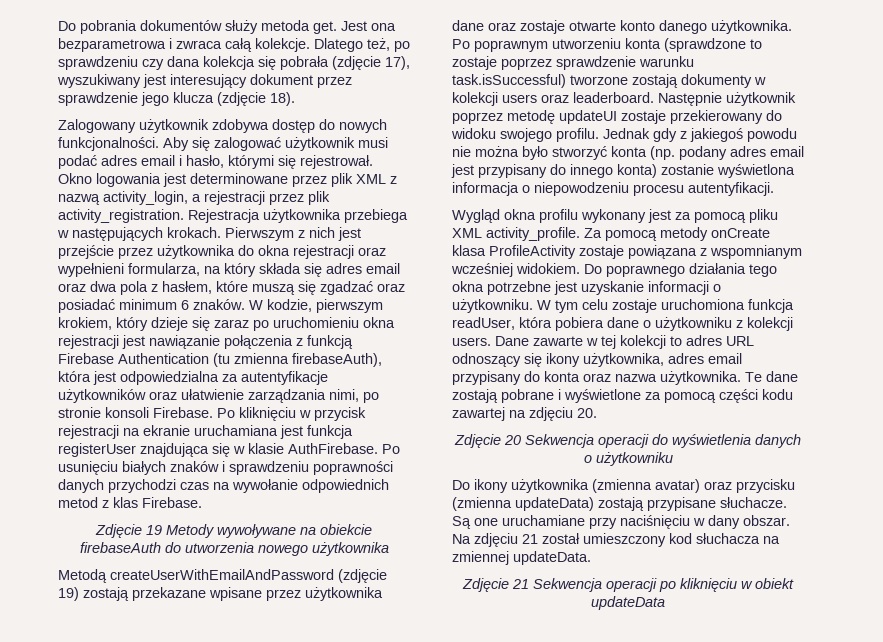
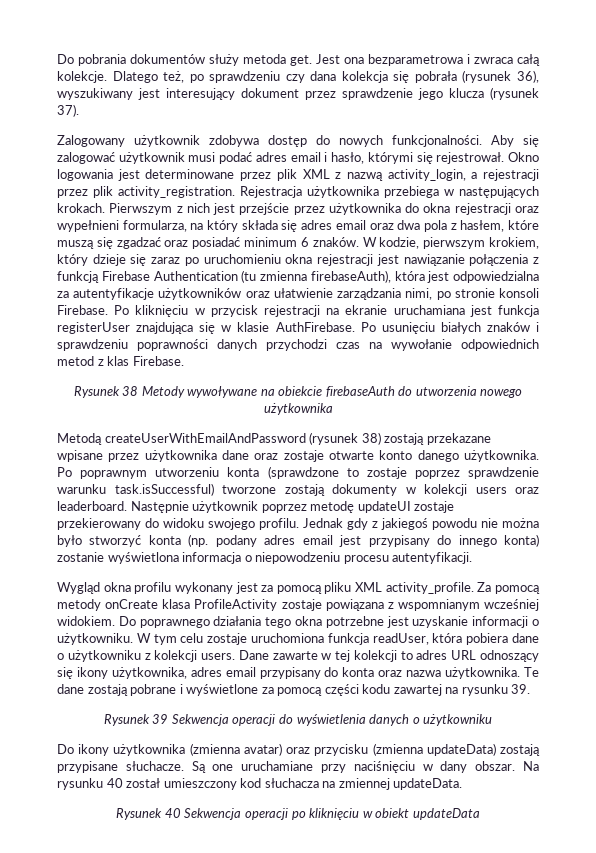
[332,56,410,70] (zdjęcie 17), -> [462,70,539,83] (rysunek 36),
[217,92,295,106] (zdjęcie 18). -> [490,87,539,100] [57,104,79,117] (rysunek 37).
[95,524,162,538] Zdjęcie 19 -> [73,386,139,398] Rysunek 38
[338,569,387,583] [58,587,79,601] (zdjęcie 19) -> [309,432,381,445] (rysunek 38)
[529,407,597,421] [454,434,521,448] zdjęciu 20. // Zdjęcie 20 -> [461,684,531,696] [103,714,169,726] rysunku 39. // Rysunek 39
[474,533,538,547] zdjęciu 21 -> [57,778,123,790] rysunku 40
[462,578,529,592] Zdjęcie 21 -> [116,808,181,820] Rysunek 40

